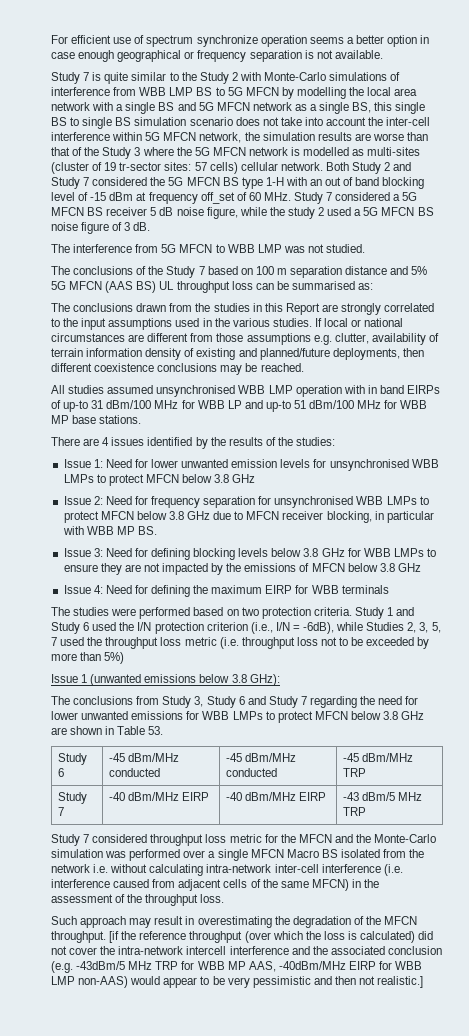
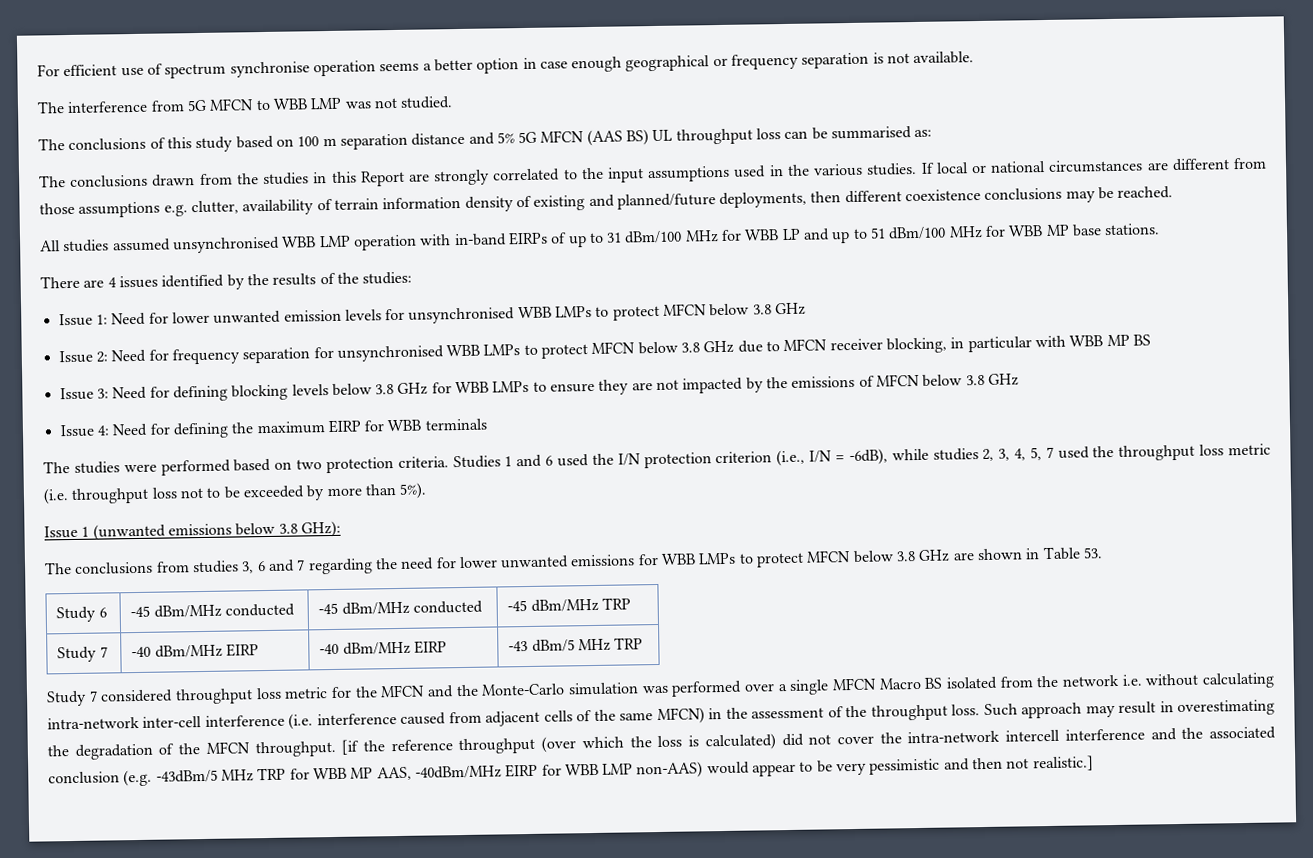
[196,35,258,47] synchronize -> [229,61,310,78] synchronise
[51,72,401,84] [51,87,418,99] [51,102,426,114] [51,117,431,129] [51,132,429,143] [51,147,421,159] [51,162,412,174] [51,177,425,189] [51,192,418,204] [51,207,434,219] [51,222,151,234] // Study 7 is quite similar to the Study 2 with Monte-Carlo simulations of interference from WBB LMP BS to 5G MFCN by modelling the local area network with a single BS and 5G MFCN network as a single BS, this single BS to single BS simulation scenario does not take into account the inter-cell interference within 5G MFCN network, the simulation results are worse than that of the Study 3 where the 5G MFCN network is modelled as multi-sites (cluster of 19 tr-sector sites: 57 cells) cellular network. Both Study 2 and Study 7 considered the 5G MFCN BS type 1-H with an out of band blocking level of -15 dBm at frequency off_set of 60 MHz. Study 7 considered a 5G MFCN BS receiver 5 dB noise figure, while the study 2 used a 5G MFCN BS noise figure of 3 dB. -> (975, 58) none
[148,266,205,278] the Study 7 -> [166,136,234,153] this study
[367,385,441,394] [51,400,89,412] in band EIRPs of up-to -> [453,231,604,248] in-band EIRPs of up to
[265,400,291,412] up-to -> [831,228,868,244] up to
[137,526,157,535] BS. -> [1132,334,1151,346] BS
[354,607,384,619] Study -> [452,455,501,469] Studies
[51,622,80,634] Study -> (543, 461) none
[366,622,405,631] Studies -> [932,448,979,461] studies
(429, 627) none -> [1014,448,1027,461] 4,
[104,652,125,664] 5%) -> [399,482,428,499] 5%).
[162,696,236,708] Study 3, Study -> [191,560,255,574] studies 3,
[268,696,298,708] Study -> (295, 565) none
(225, 898) // -> (981, 710) none

